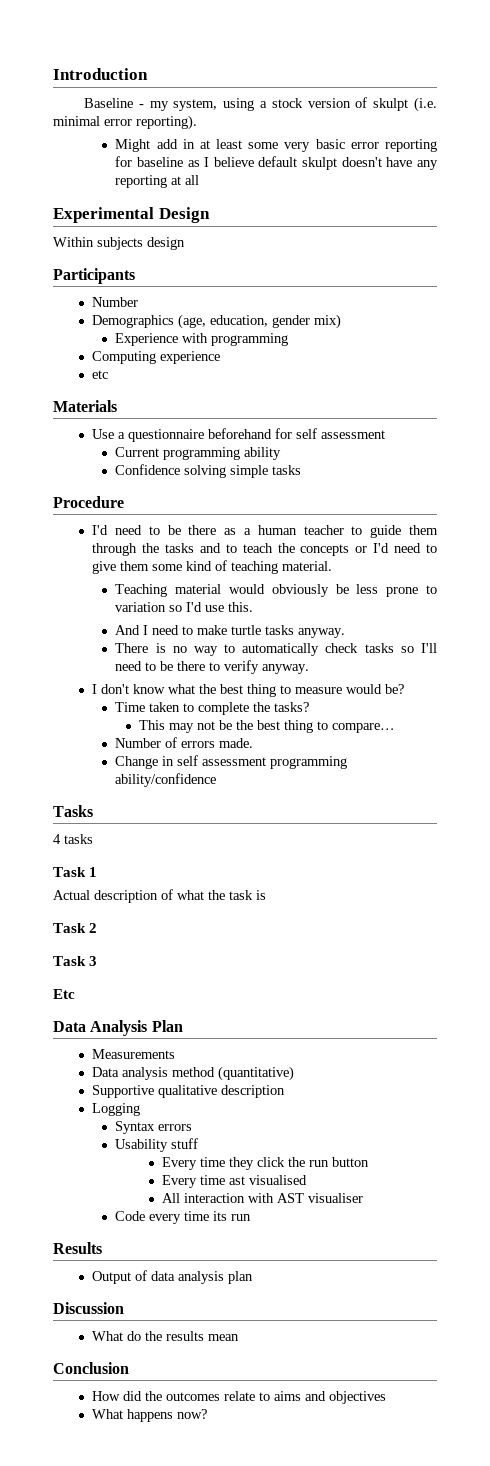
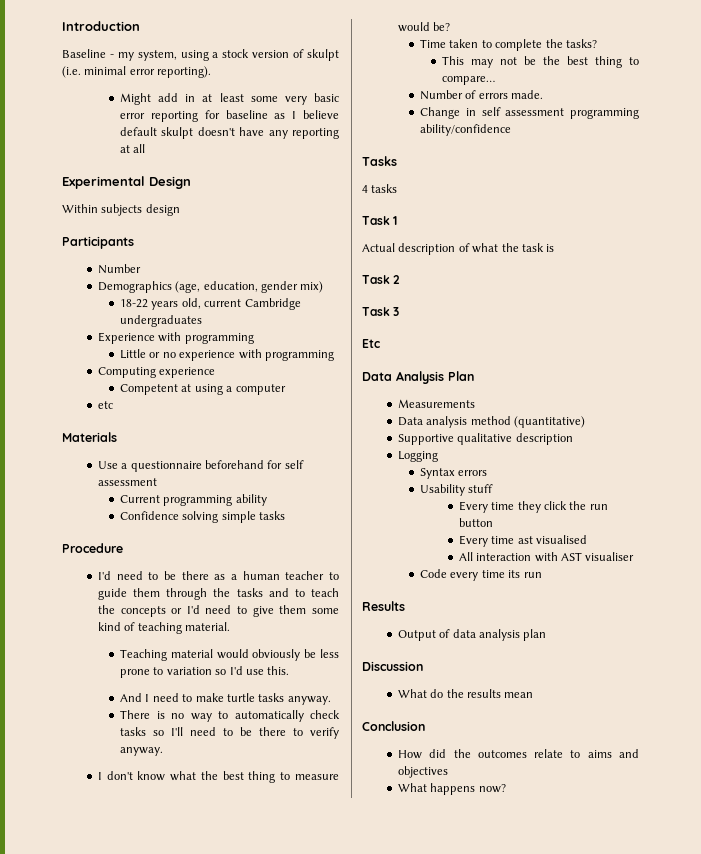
[115,333,289,346] [92,351,221,364] Experience with programming // Computing experience -> [120,298,301,310] [120,315,203,327] [97,332,254,344] [120,349,334,361] [97,367,216,378] [120,384,286,395] 18-22 years old, current Cambridge undergraduates // Experience with programming // Little or no experience with programming // Computing experience // Competent at using a computer

